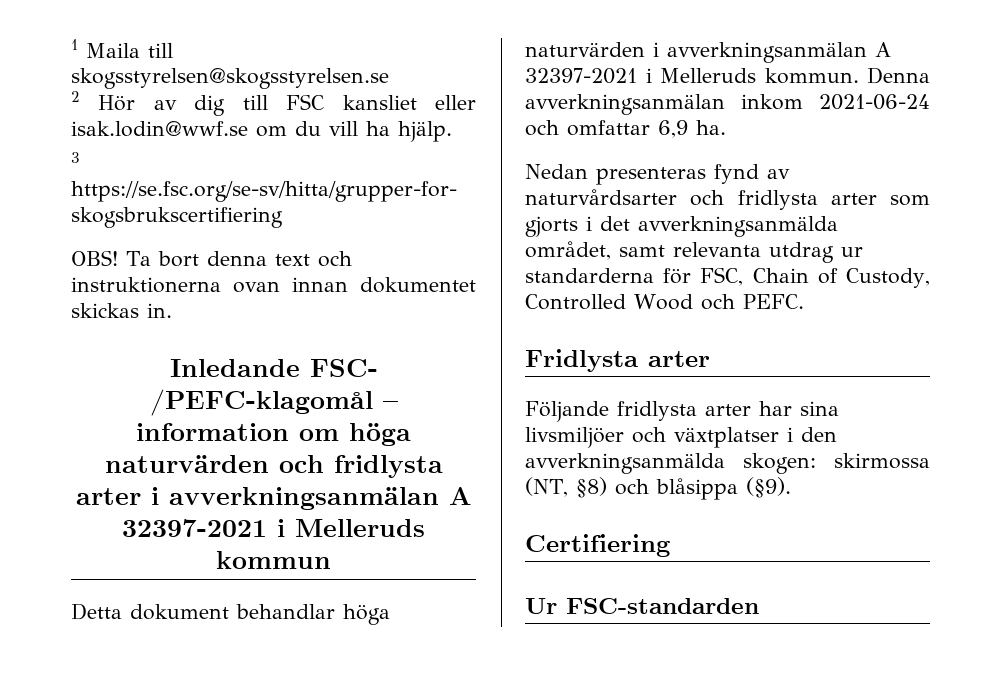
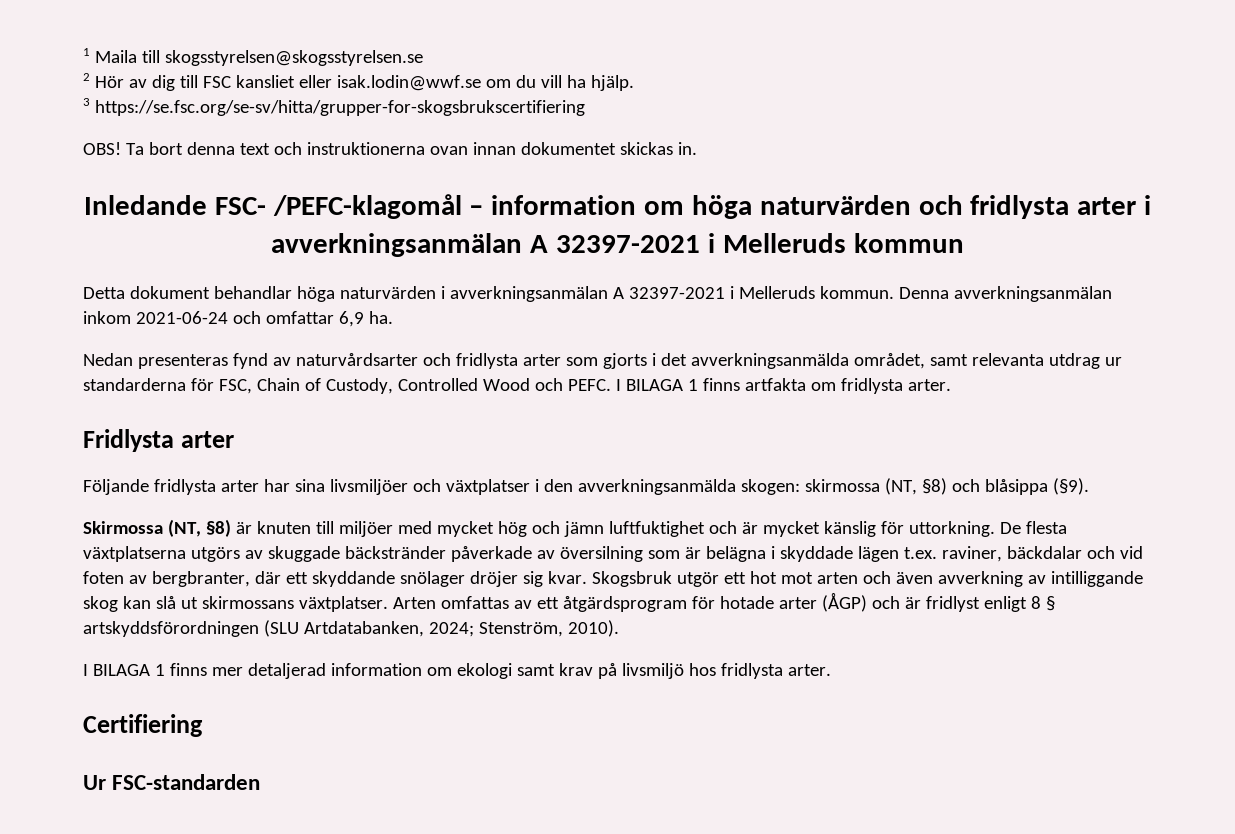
(804, 301) none -> [615,378,951,394] I BILAGA 1 finns artfakta om fridlysta arter.
(791, 487) none -> [83,519,1067,537] [83,546,1143,562] [83,571,1143,587] [83,592,1055,612] [83,620,619,637] [83,663,831,679] // Skirmossa (NT, §8) är knuten till miljöer med mycket hög och jämn luftfuktighet och är mycket känslig för uttorkning. De flesta växtplatserna utgörs av skuggade bäckstränder påverkade av översilning som är belägna i skyddade lägen t.ex. raviner, bäckdalar och vid foten av bergbranter, där ett skyddande snölager dröjer sig kvar. Skogsbruk utgör ett hot mot arten och även avverkning av intilliggande skog kan slå ut skirmossans växtplatser. Arten omfattas av ett åtgärdsprogram för hotade arter (ÅGP) och är fridlyst enligt 8 § artskyddsförordningen (SLU Artdatabanken, 2024; Stenström, 2010). // I BILAGA 1 finns mer detaljerad information om ekologi samt krav på livsmiljö hos fridlysta arter.

